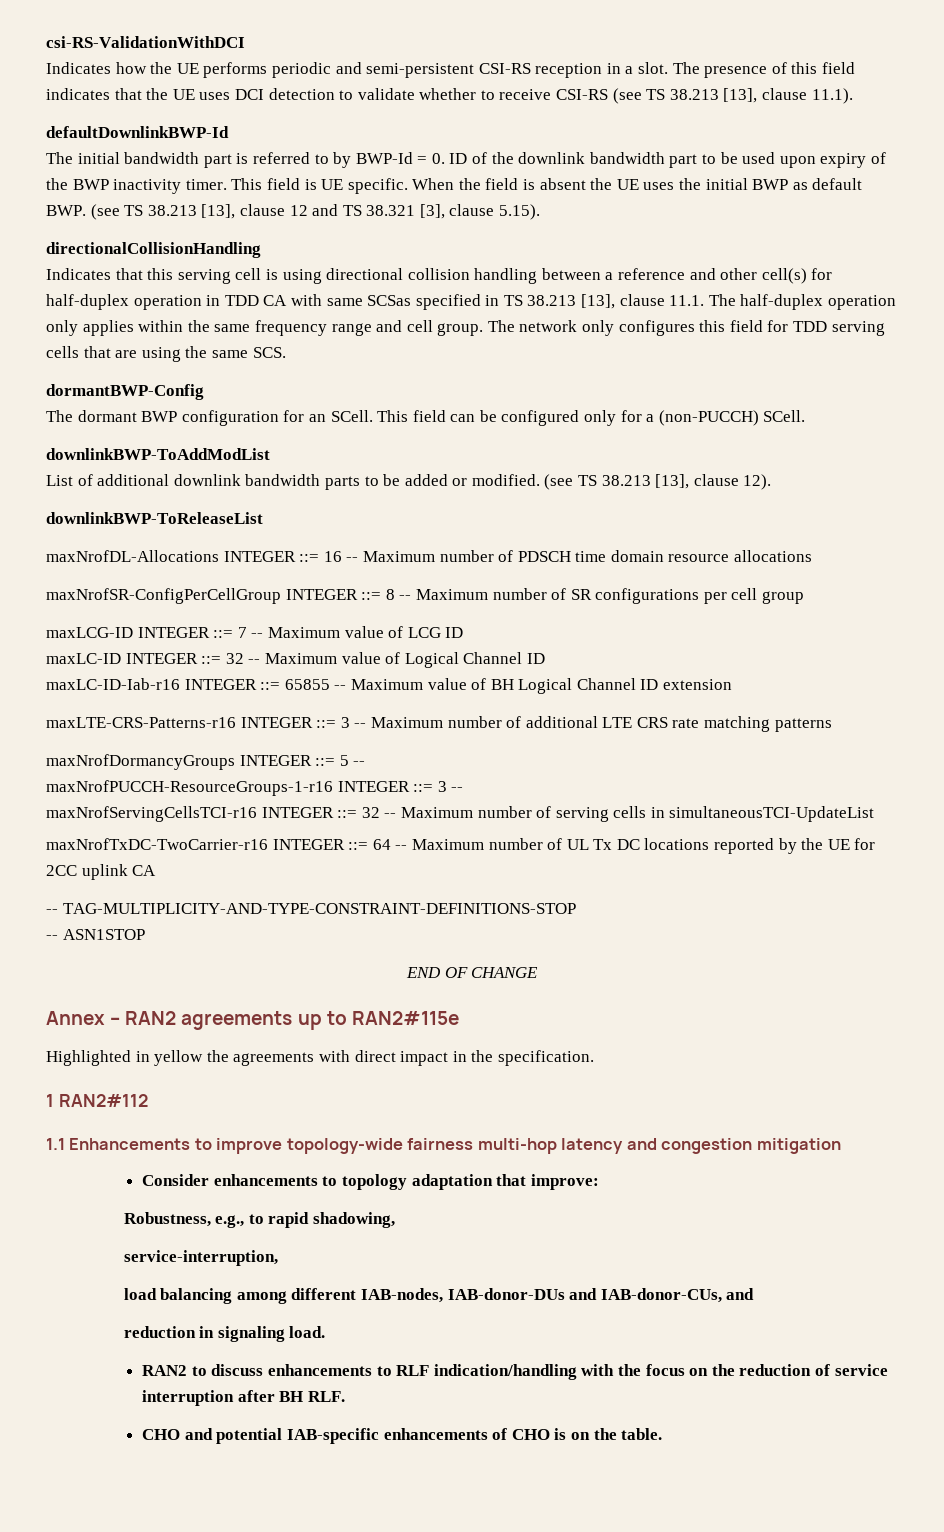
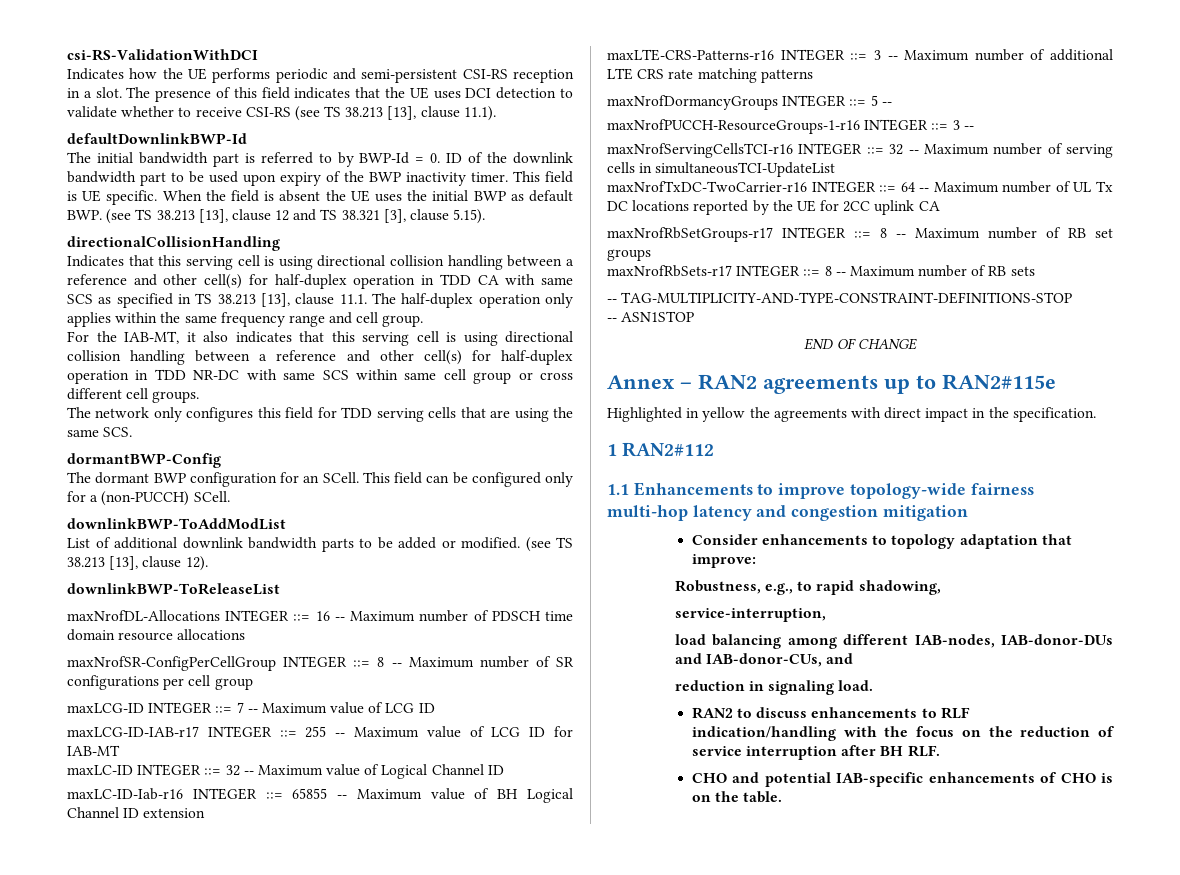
[367,295,412,306] SCSas -> [67,294,112,304] SCS as
(484, 329) none -> [67,331,573,346] [67,350,573,365] [67,369,573,384] [67,388,200,403] // For the IAB-MT, it also indicates that this serving cell is using directional collision handling between a reference and other cell(s) for half-duplex operation in TDD NR-DC with same SCS within same cell group or cross different cell groups. //
(464, 632) none -> [67,726,574,738] [67,745,120,756] // maxLCG-ID-IAB-r17 INTEGER ::= 255 -- Maximum value of LCG ID for IAB-MT
(157, 870) none -> [607,227,1113,242] [607,249,651,261] [607,265,1035,277] // maxNrofRbSetGroups-r17 INTEGER ::= 8 -- Maximum number of RB set groups // maxNrofRbSets-r17 INTEGER ::= 8 -- Maximum number of RB sets

